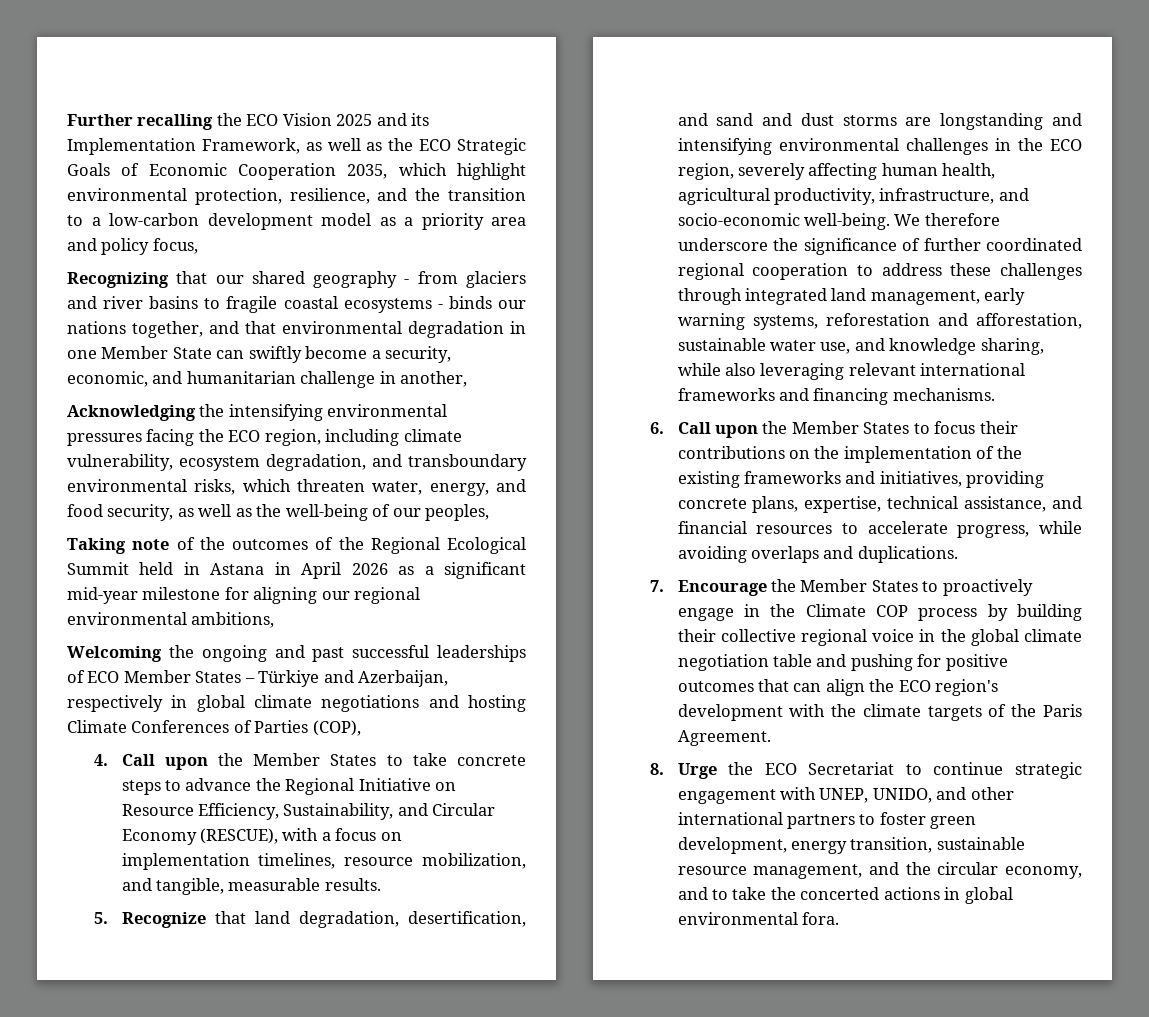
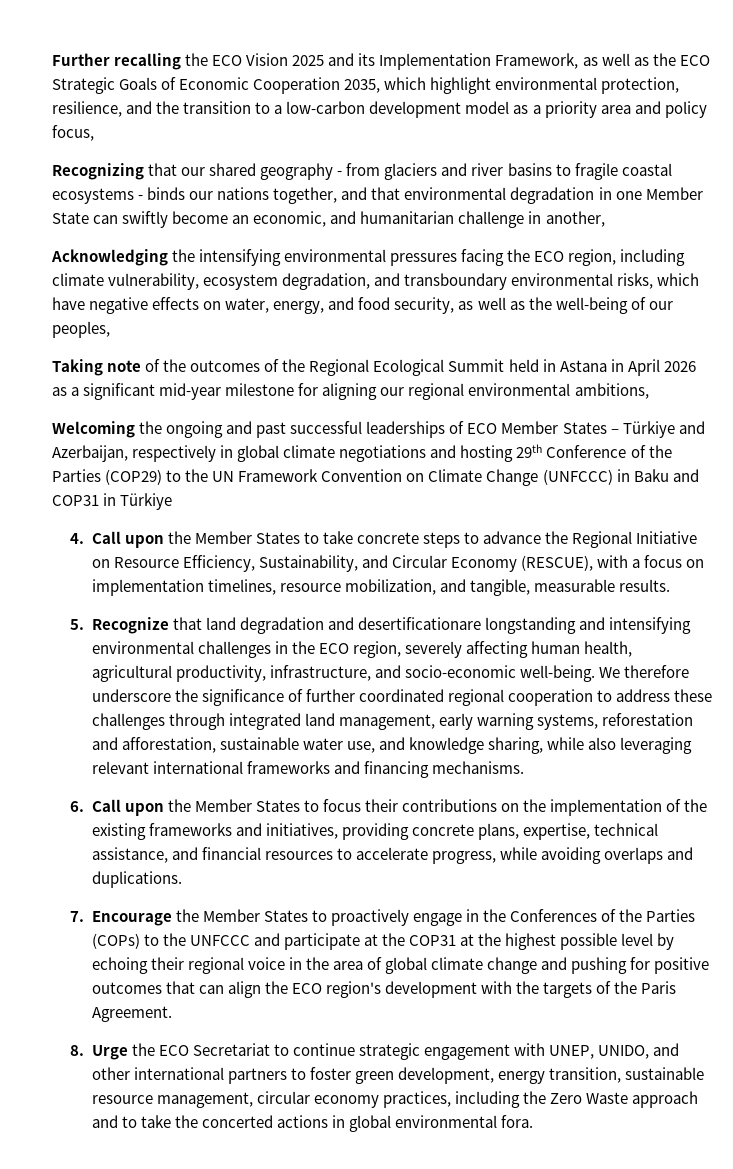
[371,346,452,363] a security, -> [232,215,250,224] an
[297,479,365,492] threaten -> [52,297,222,314] have negative effects on
[67,720,361,736] Climate Conferences of Parties (COP), -> [516,444,672,458] [52,469,699,486] [52,493,173,510] 29th Conference of the Parties (COP29) to the UN Framework Convention on Climate Change (UNFCCC) in Baku and COP31 in Türkiye
[298,911,526,928] [677,113,932,126] degradation, desertification, and sand and dust storms are -> [239,617,481,634] degradation and desertificationare
[805,604,1082,621] [677,629,1082,646] [677,654,813,671] Climate COP process by building their collective regional voice in the global climate negotiation table -> [510,909,696,922] [91,933,675,950] [91,957,538,974] Conferences of the Parties (COPs) to the UNFCCC and participate at the COP31 at the highest possible level by echoing their regional voice in the area of global climate change
[862,704,921,717] climate -> (540, 987) none
[868,862,1082,879] and the circular economy, -> [256,1091,699,1108] circular economy practices, including the Zero Waste approach

